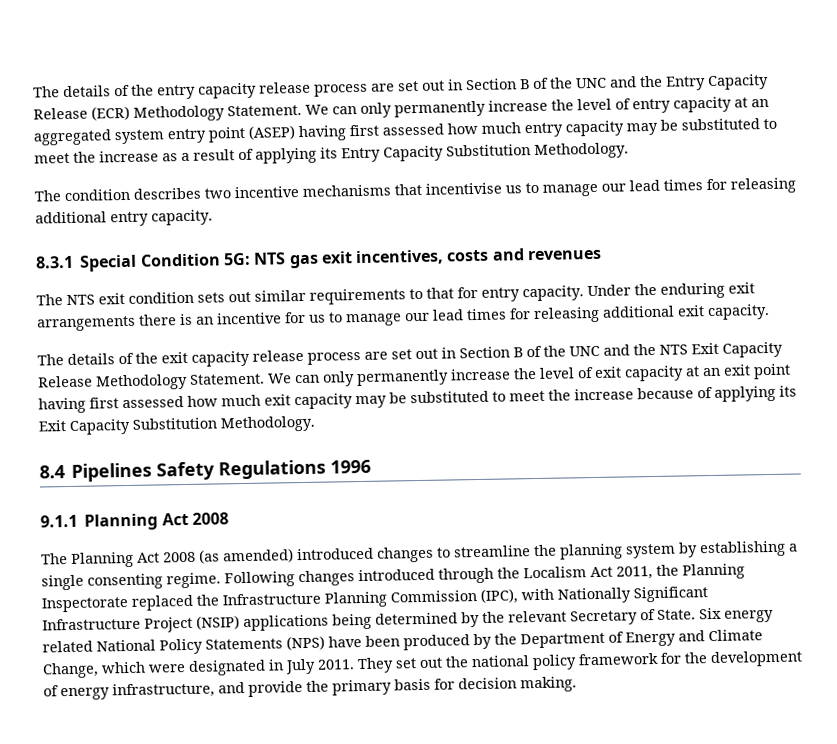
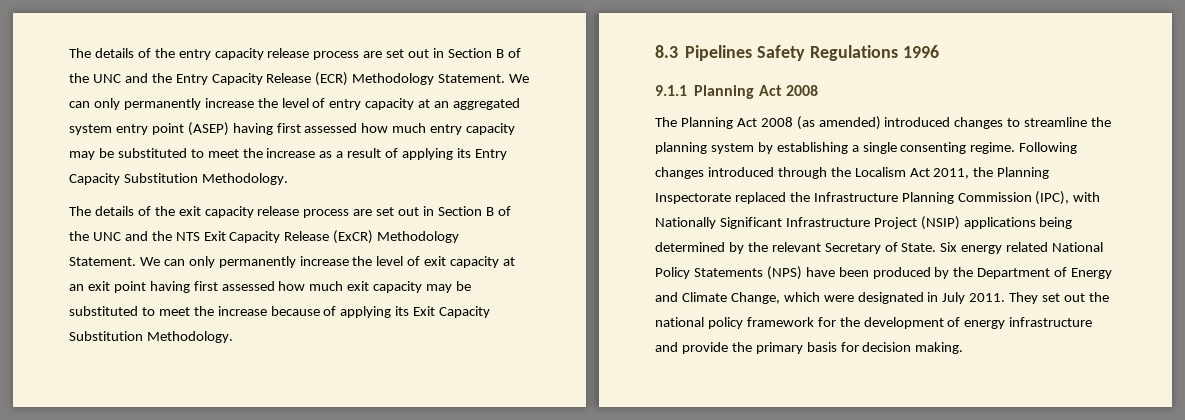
[34,177,796,202] [35,209,213,227] [35,248,603,272] [36,282,755,306] [37,303,770,332] // The condition describes two incentive mechanisms that incentivise us to manage our lead times for releasing additional entry capacity. // 8.3.1 Special Condition 5G: NTS gas exit incentives, costs and revenues // The NTS exit condition sets out similar requirements to that for entry capacity. Under the enduring exit arrangements there is an incentive for us to manage our lead times for releasing additional exit capacity. -> (288, 179) none
(93, 381) none -> [333,230,374,244] (ExCR)
[39,465,65,479] 8.4 -> [655,45,678,58] 8.3
[112,682,215,699] infrastructure, -> [1009,317,1093,327] infrastructure

